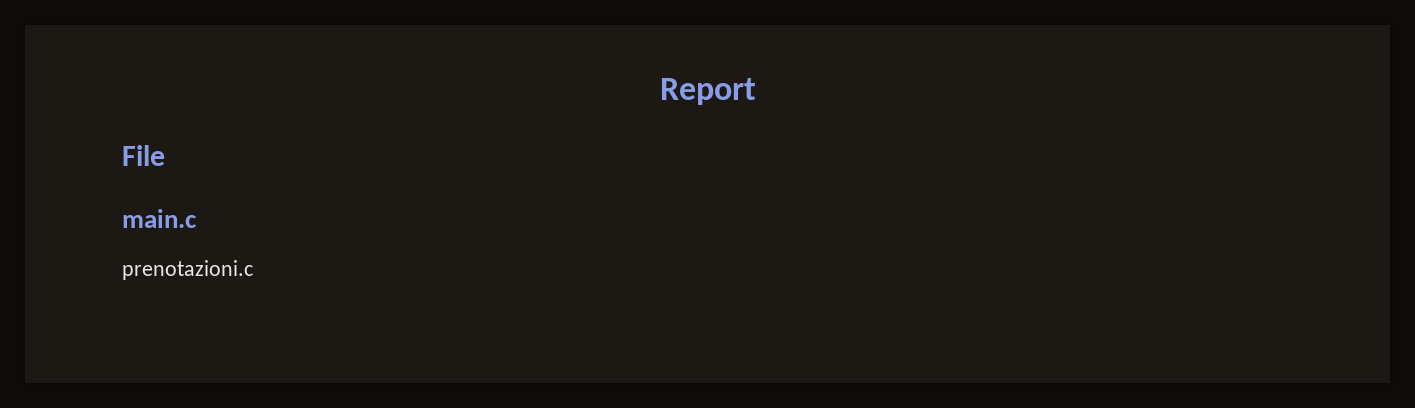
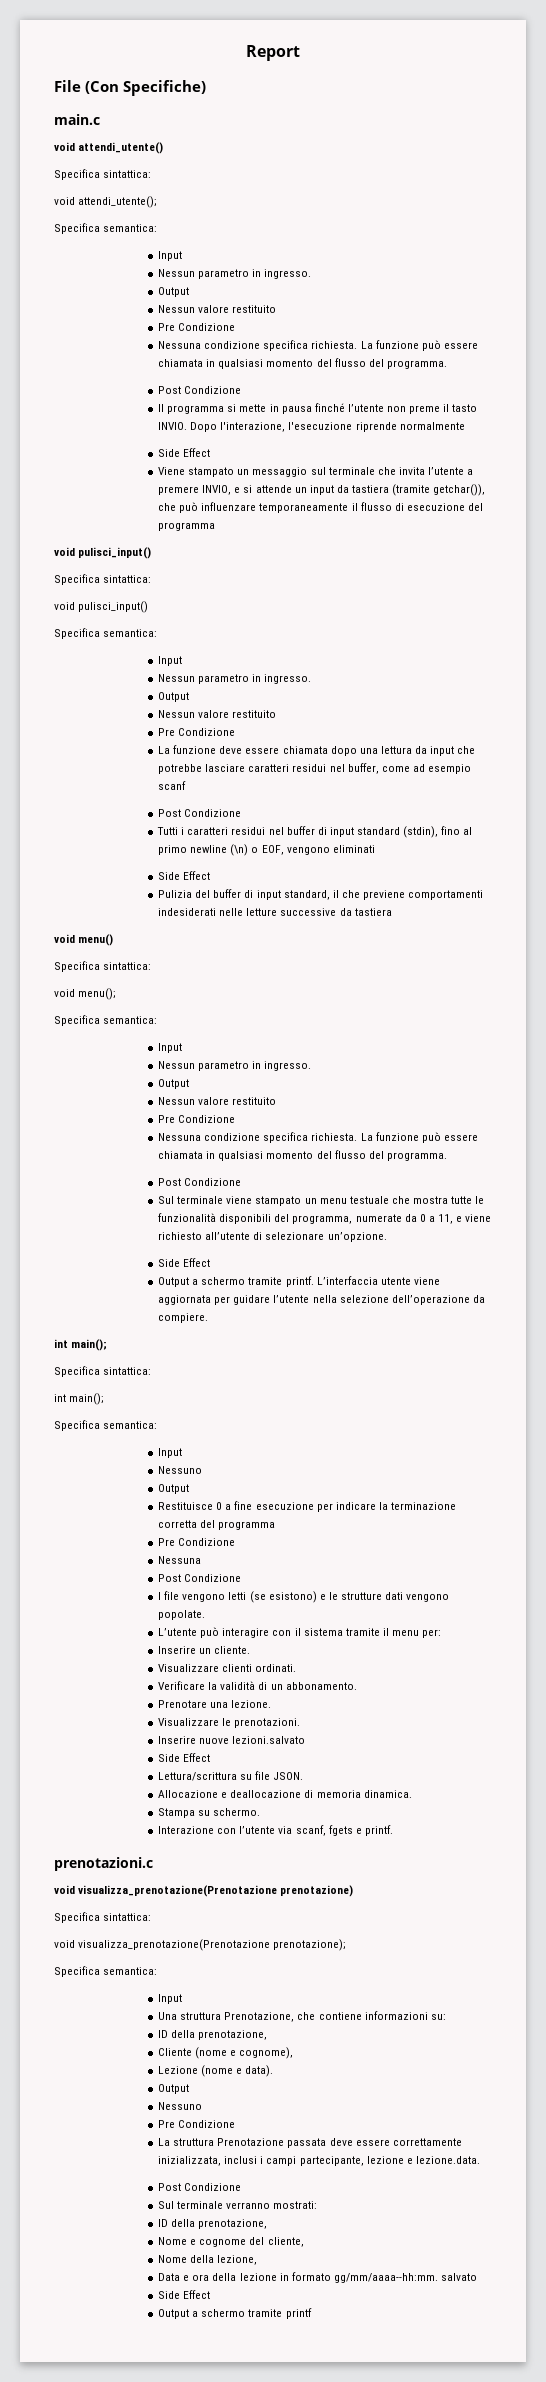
(165, 155) none -> [85,80,206,96] (Con Specifiche)
[122,260,253,280] prenotazioni.c -> [54,142,164,154] [54,169,152,180] [54,196,158,208] [54,223,158,234] [158,251,183,261] [158,269,312,279] [158,287,190,297] [158,305,277,313] [158,323,236,331] [158,340,478,351] [158,358,447,369] [158,386,242,394] [158,403,478,414] [158,422,465,432] [158,448,211,457] [158,467,474,477] [158,484,486,496] [158,502,483,513] [158,522,216,531] [54,547,152,559] [54,574,152,585] [54,601,149,613] [54,628,158,639] [158,656,183,666] [158,674,312,684] [158,692,190,702] [158,710,277,718] [158,728,236,736] [158,745,476,756] [158,763,471,774] [158,781,187,790] [158,809,242,817] [157,826,473,838] [158,844,375,856] [158,871,211,880] [158,889,484,900] [158,908,392,916] [54,934,114,946] [54,961,152,972] [54,988,117,1000] [54,1015,158,1026] [158,1043,183,1053] [158,1061,312,1071] [158,1079,190,1089] [158,1097,277,1105] [158,1115,236,1123] [158,1132,478,1143] [158,1150,447,1161] [158,1178,242,1186] [158,1196,485,1206] [158,1213,492,1224] [158,1232,387,1242] [158,1258,211,1267] [158,1276,440,1287] [158,1295,485,1305] [158,1313,209,1323] [54,1339,108,1351] [54,1366,152,1377] [54,1393,105,1405] [54,1420,158,1431] [158,1448,183,1458] [158,1466,203,1474] [158,1484,190,1494] [158,1501,456,1512] [158,1520,276,1530] [158,1538,236,1546] [158,1556,202,1564] [158,1574,242,1582] [158,1591,450,1603] [158,1610,206,1620] [158,1627,442,1638] [158,1646,251,1654] [158,1664,297,1672] [158,1681,357,1690] [158,1700,272,1708] [158,1718,301,1728] [158,1736,306,1744] [158,1753,211,1762] [158,1771,304,1781] [158,1790,412,1798] [158,1808,261,1818] [158,1825,393,1836] [54,1857,153,1871] [54,1885,354,1897] [54,1912,152,1923] [54,1939,347,1951] [54,1966,158,1977] [158,1994,183,2004] [158,2011,446,2022] [158,2030,268,2040] [158,2047,294,2059] [158,2065,274,2077] [158,2084,190,2094] [158,2102,203,2110] [158,2120,236,2128] [158,2138,462,2148] [158,2156,480,2166] [158,2183,242,2191] [158,2201,318,2209] [158,2219,268,2229] [158,2237,304,2247] [158,2255,258,2265] [158,2272,477,2283] [158,2290,211,2299] [158,2308,312,2319] void attendi_utente() // Specifica sintattica: // void attendi_utente(); // Specifica semantica: // Input // Nessun parametro in ingresso. // Output // Nessun valore restituito // Pre Condizione // Nessuna condizione specifica richiesta. La funzione può essere chiamata in qualsiasi momento del flusso del programma. // Post Condizione // Il programma si mette in pausa finché l’utente non preme il tasto INVIO. Dopo l'interazione, l'esecuzione riprende normalmente // Side Effect // Viene stampato un messaggio sul terminale che invita l’utente a premere INVIO, e si attende un input da tastiera (tramite getchar()), che può influenzare temporaneamente il flusso di esecuzione del programma // void pulisci_input() // Specifica sintattica: // void pulisci_input() // Specifica semantica: // Input // Nessun parametro in ingresso. // Output // Nessun valore restituito // Pre Condizione // La funzione deve essere chiamata dopo una lettura da input che potrebbe lasciare caratteri residui nel buffer, come ad esempio scanf // Post Condizione // Tutti i caratteri residui nel buffer di input standard (stdin), fino al primo newline (\n) o EOF, vengono eliminati // Side Effect // Pulizia del buffer di input standard, il che previene comportamenti indesiderati nelle letture successive da tastiera // void menu() // Specifica sintattica: // void menu(); // Specifica semantica: // Input // Nessun parametro in ingresso. // Output // Nessun valore restituito // Pre Condizione // Nessuna condizione specifica richiesta. La funzione può essere chiamata in qualsiasi momento del flusso del programma. // Post Condizione // Sul terminale viene stampato un menu testuale che mostra tutte le funzionalità disponibili del programma, numerate da 0 a 11, e viene richiesto all’utente di selezionare un’opzione. // Side Effect // Output a schermo tramite printf. L’interfaccia utente viene aggiornata per guidare l’utente nella selezione dell’operazione da compiere. // int main(); // Specifica sintattica: // int main(); // Specifica semantica: // Input // Nessuno // Output // Restituisce 0 a fine esecuzione per indicare la terminazione corretta del programma // Pre Condizione // Nessuna // Post Condizione // I file vengono letti (se esistono) e le strutture dati vengono popolate. // L’utente può interagire con il sistema tramite il menu per: // Inserire un cliente. // Visualizzare clienti ordinati. // Verificare la validità di un abbonamento. // Prenotare una lezione. // Visualizzare le prenotazioni. // Inserire nuove lezioni.salvato // Side Effect // Lettura/scrittura su file JSON. // Allocazione e deallocazione di memoria dinamica. // Stampa su schermo. // Interazione con l’utente via scanf, fgets e printf. // prenotazioni.c // void visualizza_prenotazione(Prenotazione prenotazione) // Specifica sintattica: // void visualizza_prenotazione(Prenotazione prenotazione); // Specifica semantica: // Input // Una struttura Prenotazione, che contiene informazioni su: // ID della prenotazione, // Cliente (nome e cognome), // Lezione (nome e data). // Output // Nessuno // Pre Condizione // La struttura Prenotazione passata deve essere correttamente inizializzata, inclusi i campi partecipante, lezione e lezione.data. // Post Condizione // Sul terminale verranno mostrati: // ID della prenotazione, // Nome e cognome del cliente, // Nome della lezione, // Data e ora della lezione in formato gg/mm/aaaa--hh:mm. salvato // Side Effect // Output a schermo tramite printf

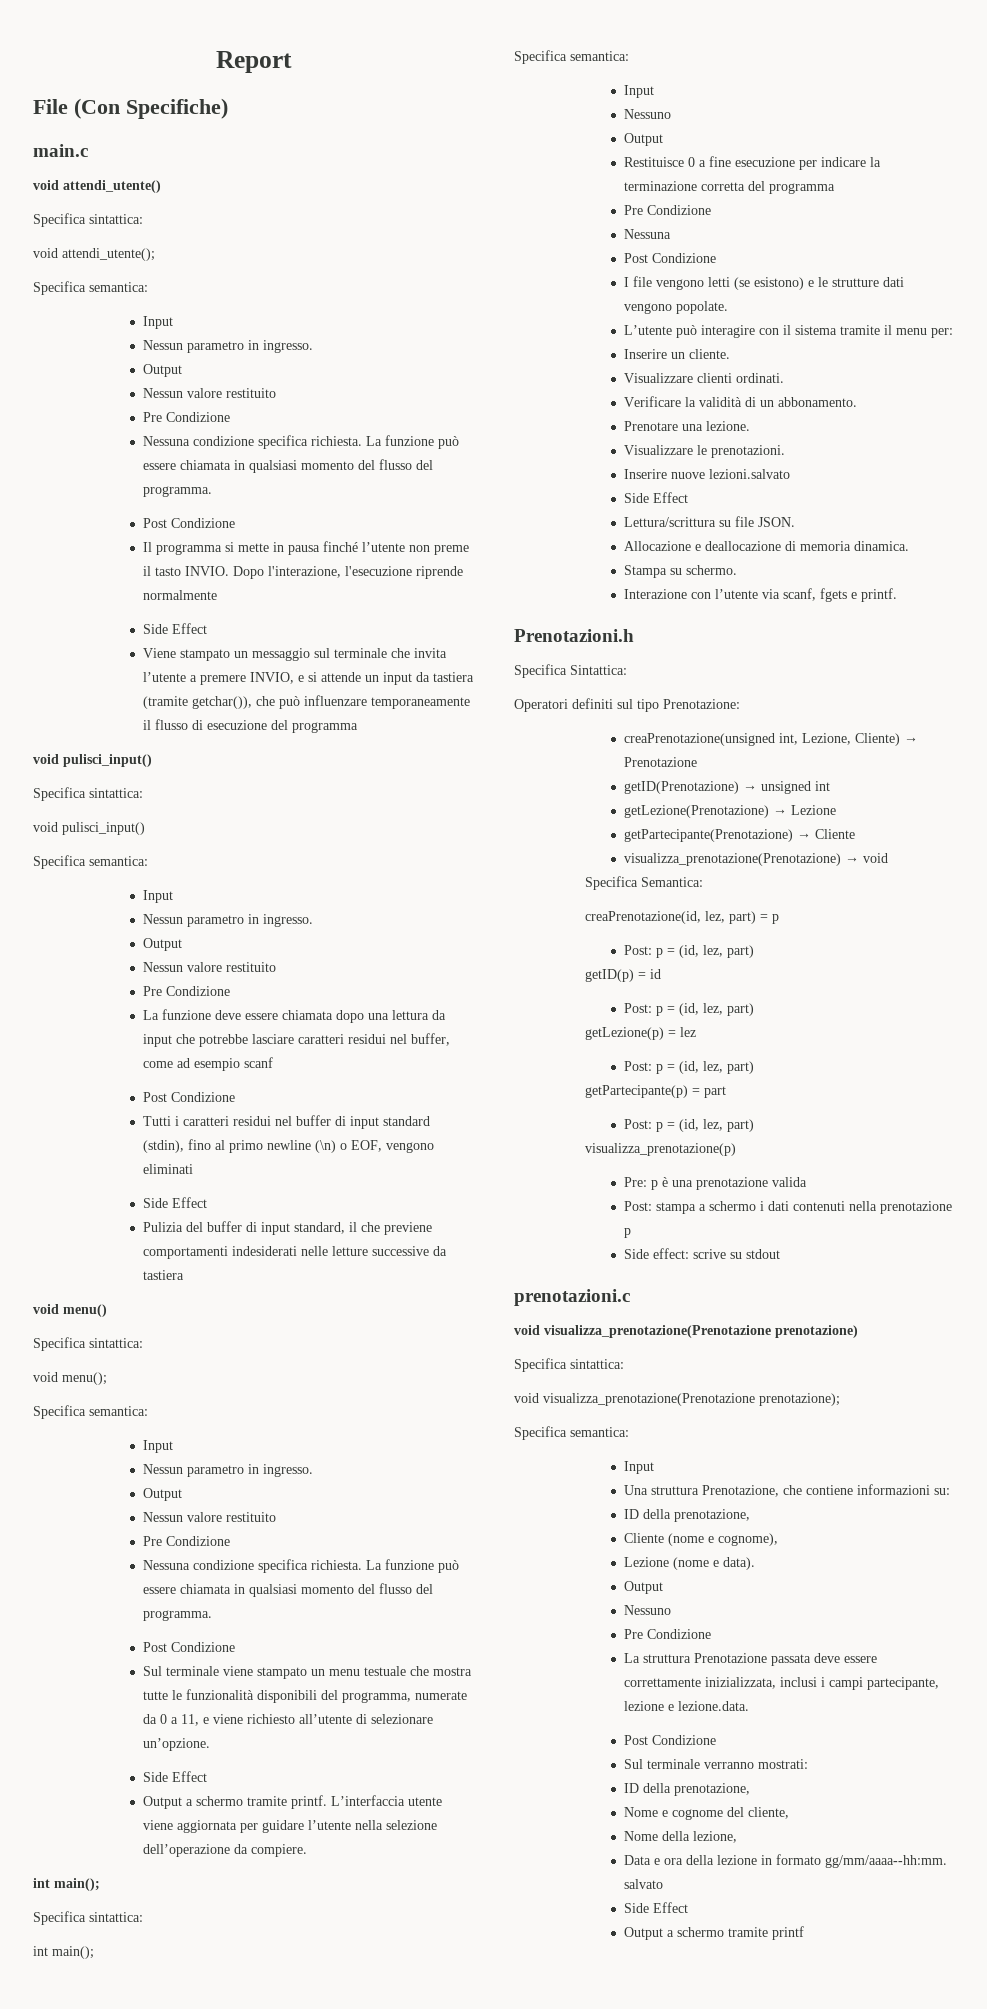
(393, 1830) none -> [514,629,634,642] [514,664,627,678] [514,698,740,712] [623,733,918,746] [623,757,697,767] [623,781,830,794] [623,805,836,818] [623,829,855,842] [623,853,888,866] [584,876,703,890] [584,911,779,924] [623,945,754,958] [584,969,661,982] [623,1003,754,1016] [584,1027,696,1040] [623,1061,754,1074] [584,1085,726,1098] [623,1119,754,1132] [584,1143,736,1156] [623,1177,807,1190] [623,1201,952,1214] [623,1228,631,1238] [623,1248,780,1259] // Prenotazioni.h // Specifica Sintattica: // Operatori definiti sul tipo Prenotazione: // creaPrenotazione(unsigned int, Lezione, Cliente) → Prenotazione // getID(Prenotazione) → unsigned int // getLezione(Prenotazione) → Lezione // getPartecipante(Prenotazione) → Cliente // visualizza_prenotazione(Prenotazione) → void // Specifica Semantica: // creaPrenotazione(id, lez, part) = p // Post: p = (id, lez, part) // getID(p) = id // Post: p = (id, lez, part) // getLezione(p) = lez // Post: p = (id, lez, part) // getPartecipante(p) = part // Post: p = (id, lez, part) // visualizza_prenotazione(p) // Pre: p è una prenotazione valida // Post: stampa a schermo i dati contenuti nella prenotazione p // Side effect: scrive su stdout

